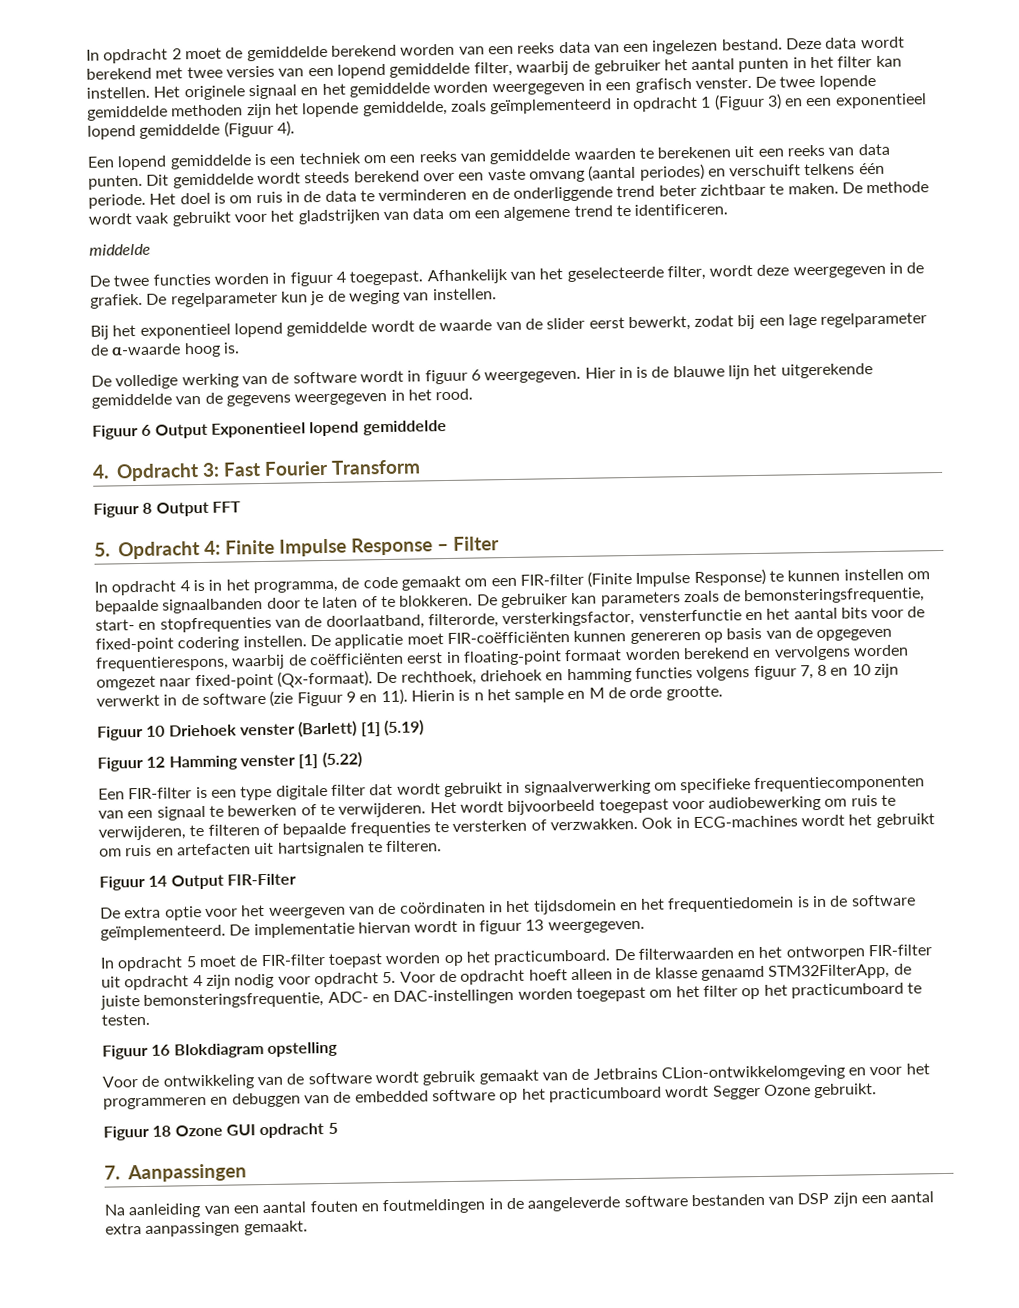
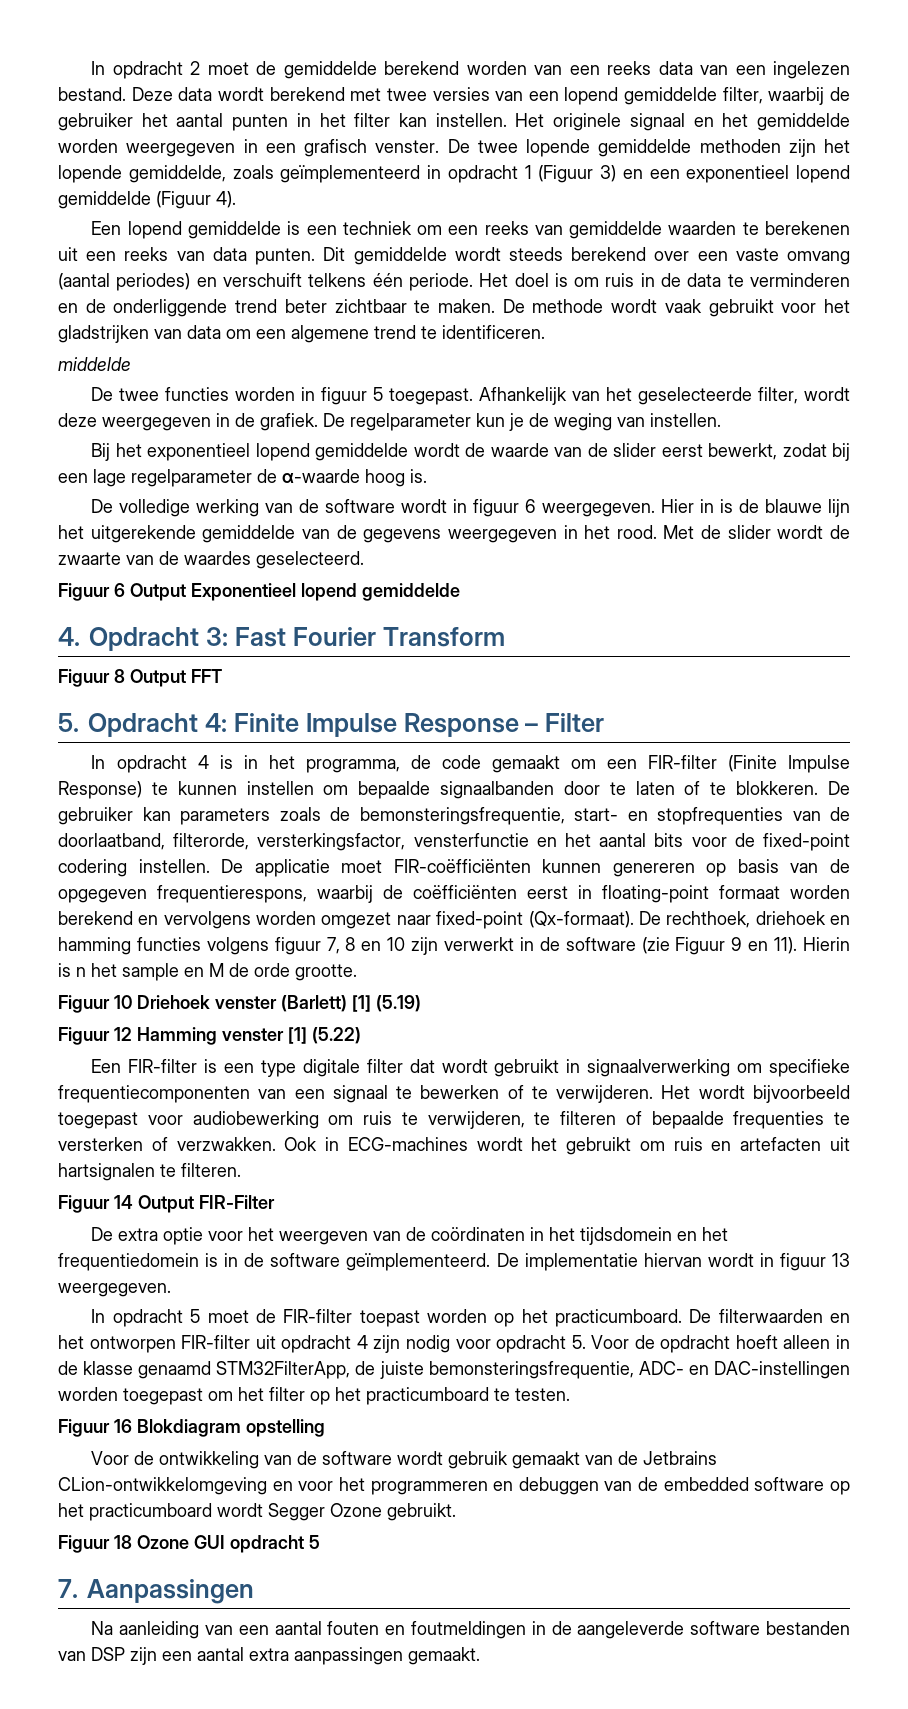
[335,271,346,283] 4 -> [373,387,384,401] 5
(474, 394) none -> [663,525,850,539] [58,551,364,569] Met de slider wordt de zwaarte van de waardes geselecteerd.

